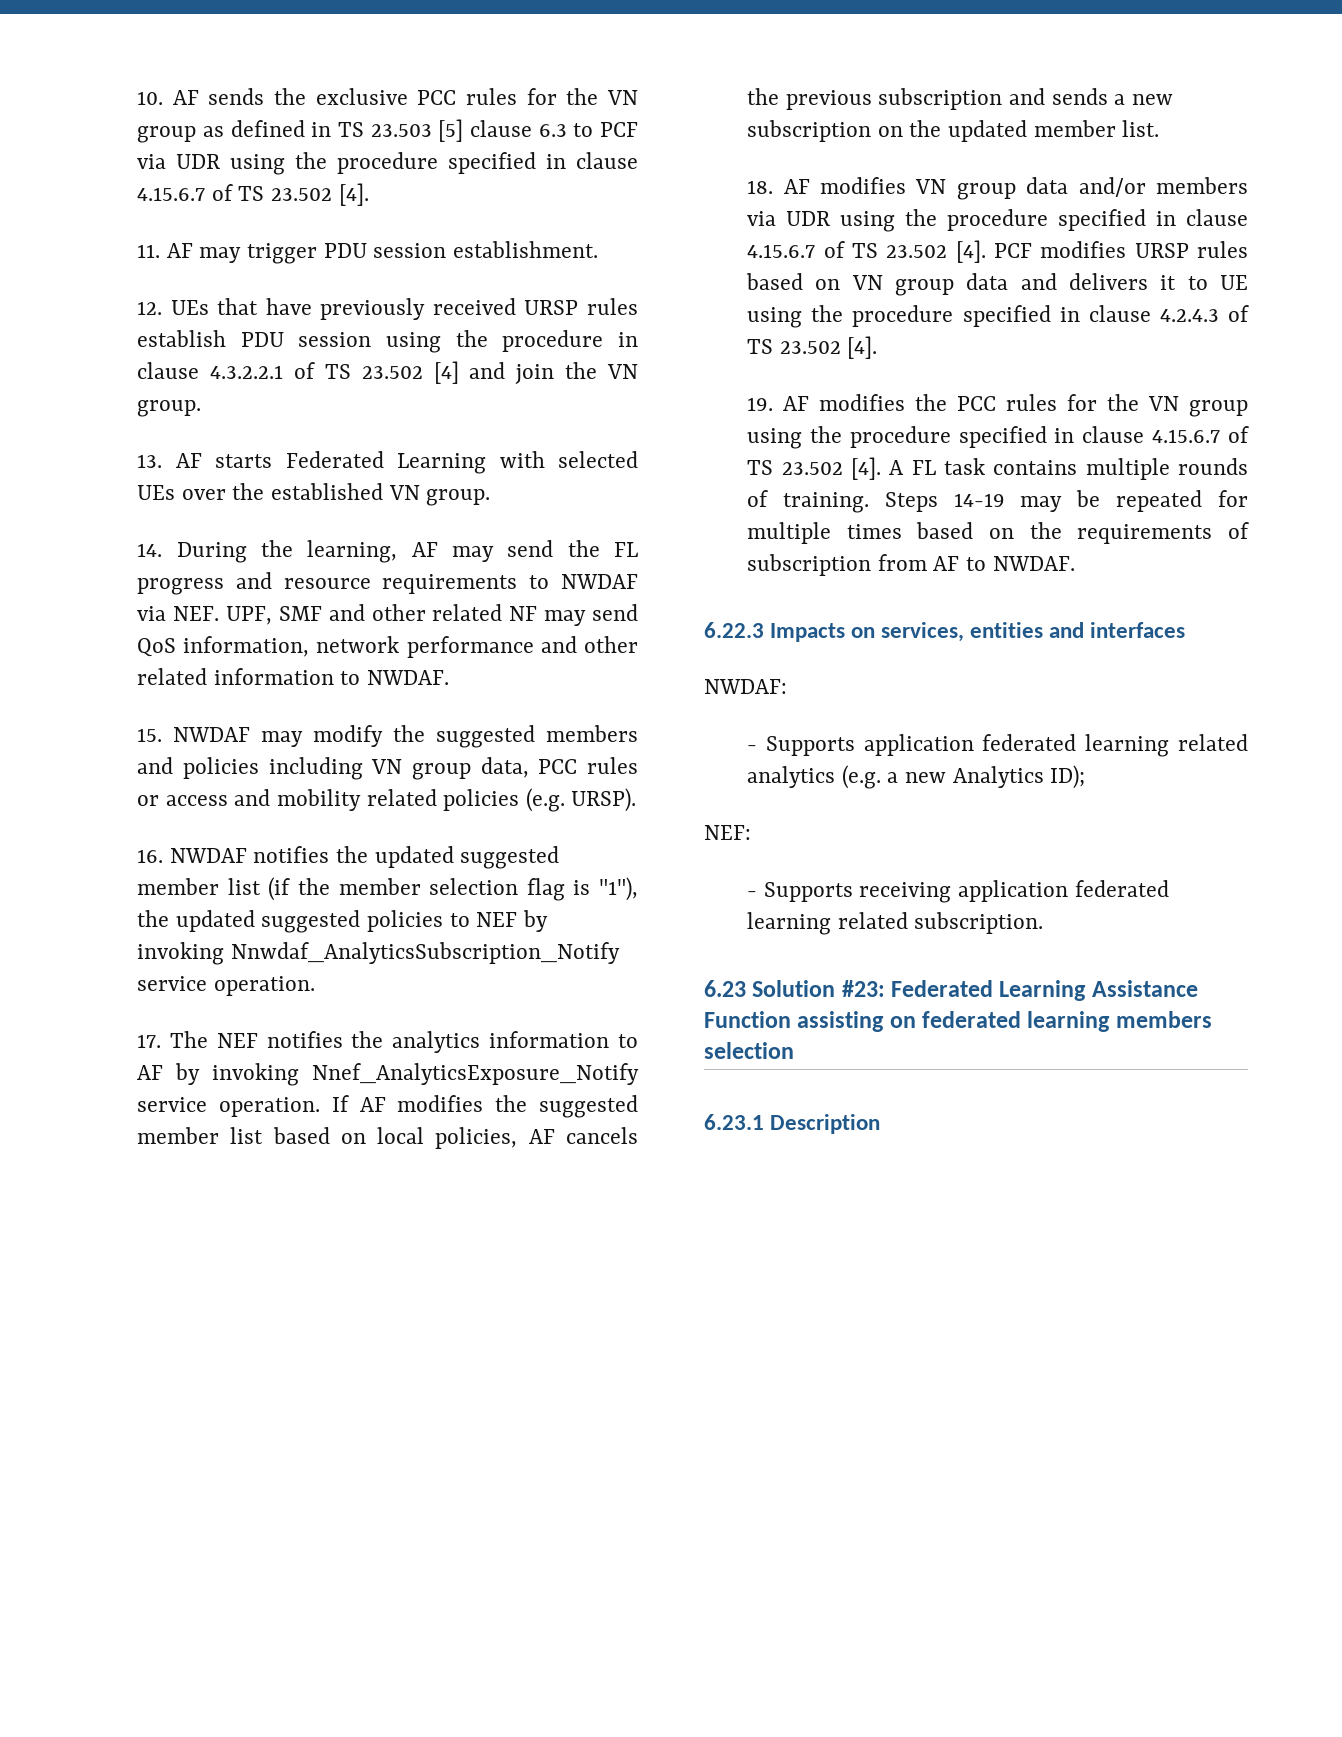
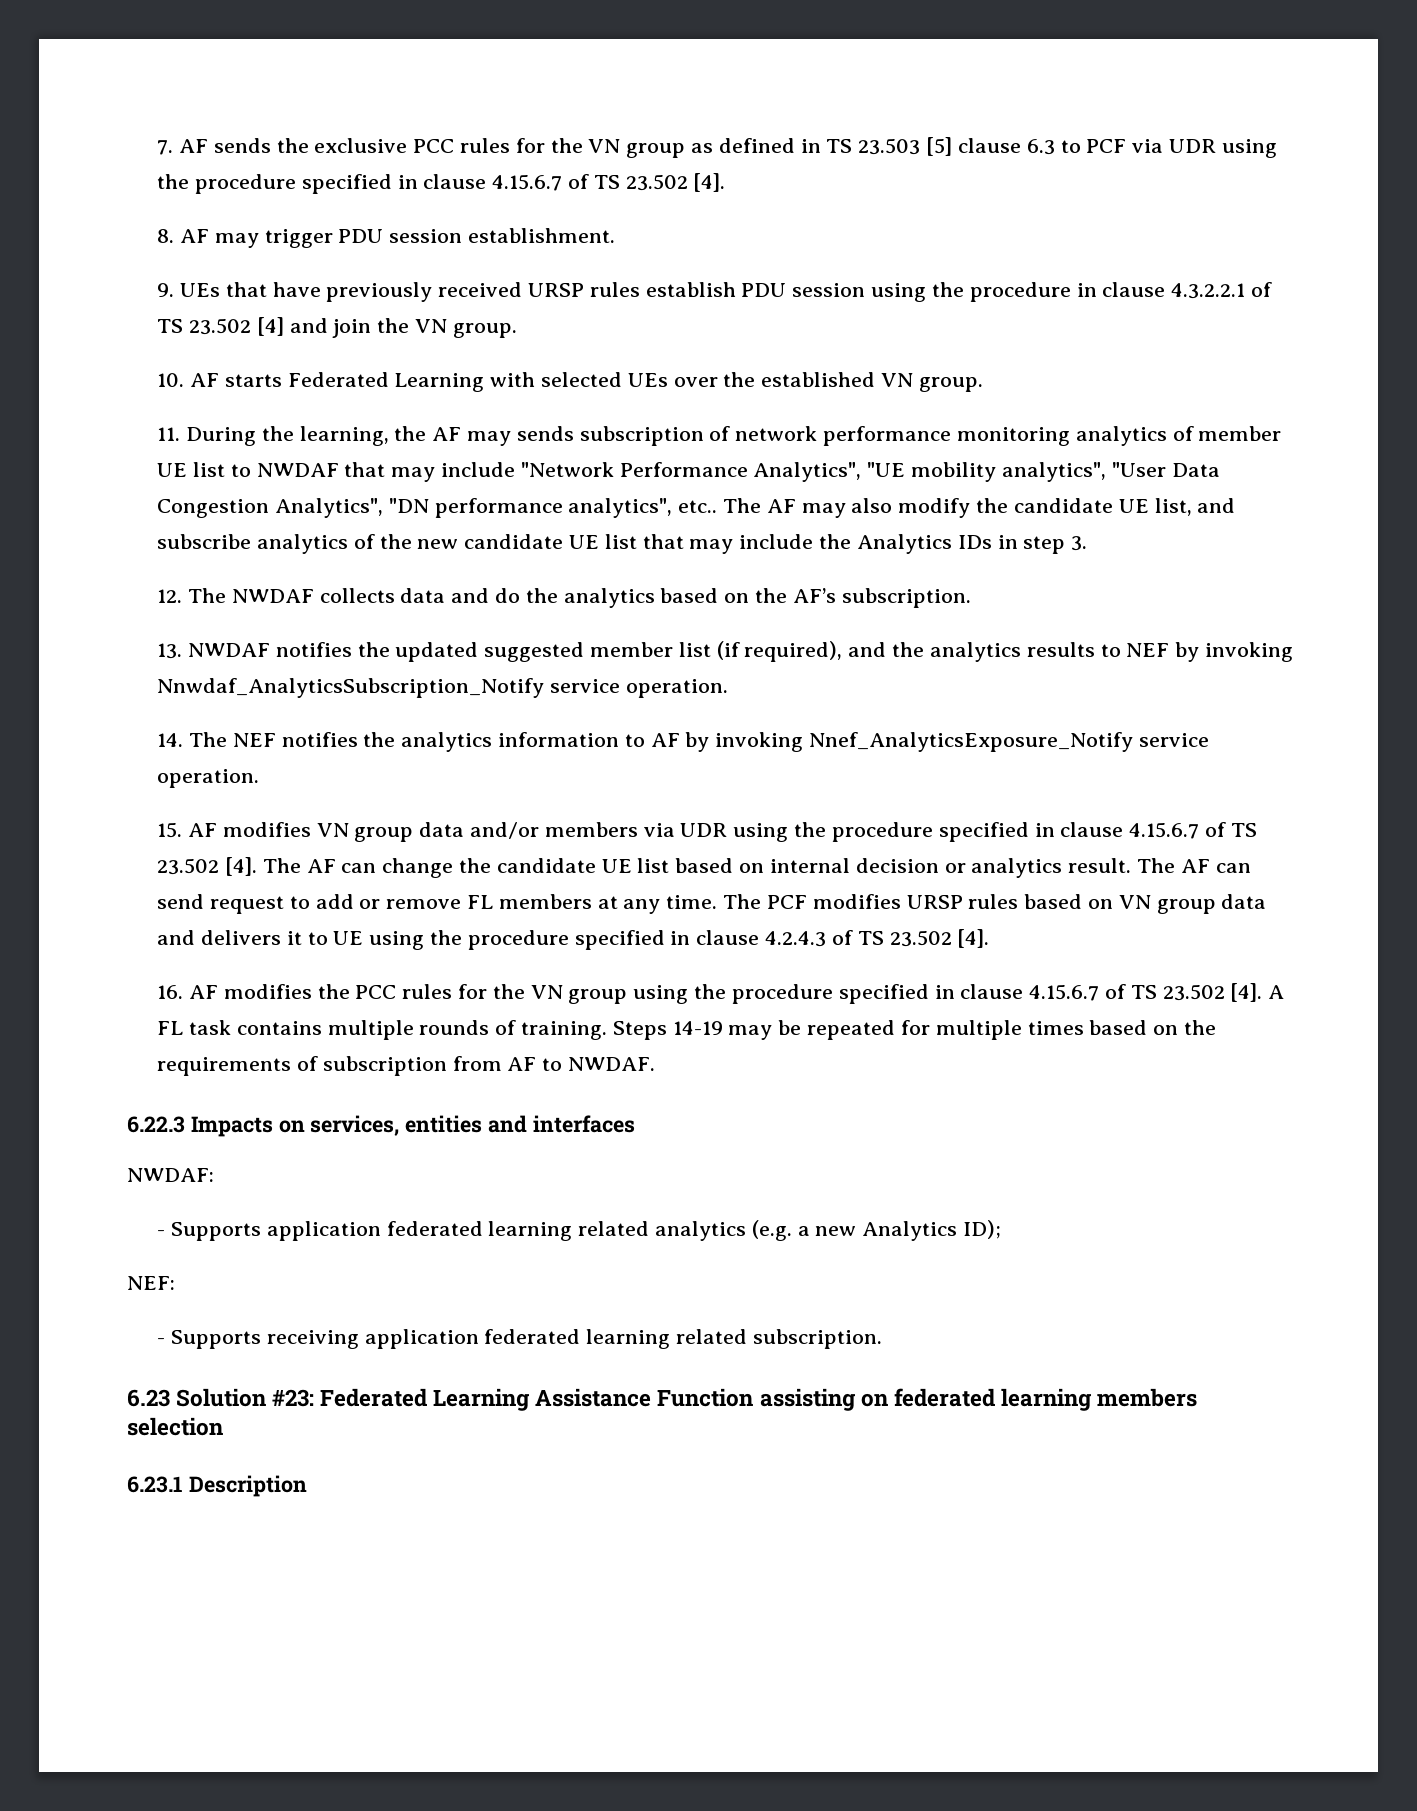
[137,91,164,105] 10. -> [157,140,174,155] 7.
[137,244,161,258] 11. -> [157,229,175,243] 8.
[137,301,163,315] 12. -> [157,283,175,297] 9.
[137,454,163,468] 13. -> [157,373,185,387] 10.
[137,543,163,557] 14. -> [157,427,181,441] 11.
[411,540,638,562] [137,572,638,595] [137,604,638,626] [137,636,638,658] [137,668,449,685] [137,725,638,748] [137,757,639,780] [137,788,637,812] [137,849,164,863] AF may send the FL progress and resource requirements to NWDAF via NEF. UPF, SMF and other related NF may send QoS information, network performance and other related information to NWDAF. // 15. NWDAF may modify the suggested members and policies including VN group data, PCC rules or access and mobility related policies (e.g. URSP). // 16. -> [394,426,1282,446] [157,462,1220,482] [157,498,1236,518] [157,534,1088,554] [157,588,971,608] [157,643,183,659] the AF may sends subscription of network performance monitoring analytics of member UE list to NWDAF that may include "Network Performance Analytics", "UE mobility analytics", "User Data Congestion Analytics", "DN performance analytics", etc.. The AF may also modify the candidate UE list, and subscribe analytics of the new candidate UE list that may include the Analytics IDs in step 3. // 12. The NWDAF collects data and do the analytics based on the AF’s subscription. // 13.
[297,877,638,901] [137,910,443,933] the member selection flag is "1"), the updated suggested policies -> [744,641,1095,662] required), and the analytics results
[137,1034,162,1048] 17. -> [157,733,184,747] 14.
[331,1095,638,1118] [137,1127,638,1149] [747,88,1173,110] [747,120,1160,142] [747,180,774,194] If AF modifies the suggested member list based on local policies, AF cancels the previous subscription and sends a new subscription on the updated member list. // 18. -> [157,822,183,838] // 15.
(986, 251) none -> [262,858,1251,878] [157,894,762,914] The AF can change the candidate UE list based on internal decision or analytics result. The AF can send request to add or remove FL members at any time. The
[747,397,774,411] 19. -> [157,985,184,999] 16.

